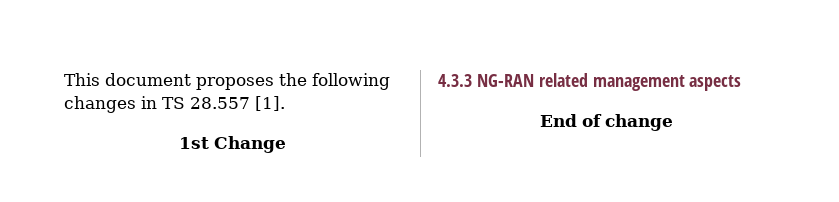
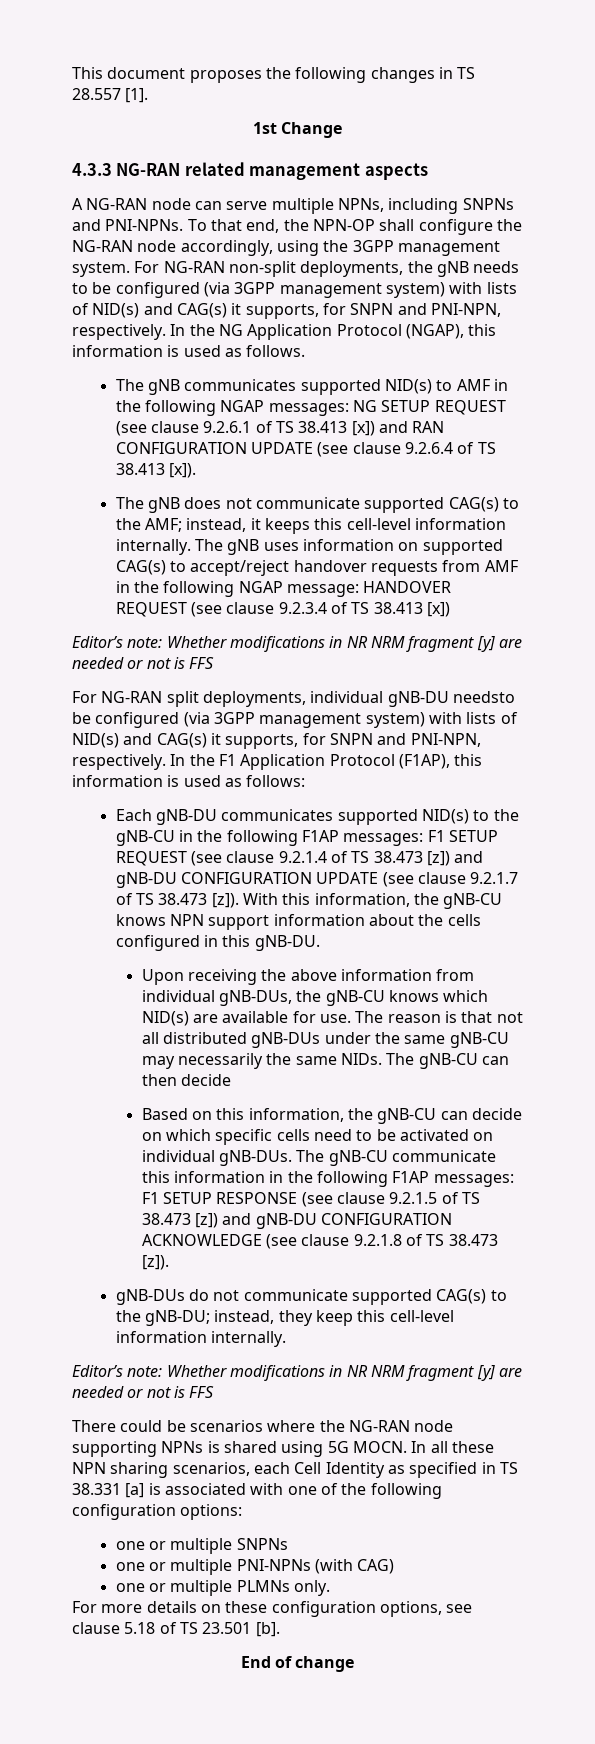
(742, 83) none -> [72,198,514,214] [72,219,522,235] [72,240,500,256] [72,261,520,277] [72,282,517,298] [72,303,501,319] [72,324,497,340] [72,345,306,357] [115,379,508,395] [115,400,506,416] [115,421,445,436] [115,442,496,457] [115,463,197,478] [115,497,519,513] [115,518,506,534] [115,539,503,555] [115,560,518,576] [115,581,452,597] [115,602,450,617] [72,636,522,652] [72,657,215,669] [72,691,515,707] [72,712,518,728] [72,733,481,749] [72,754,483,770] [72,775,306,787] [115,809,519,825] [115,830,498,846] [115,851,484,866] [115,872,519,888] [115,893,503,909] [115,914,481,930] [115,935,320,951] [141,969,475,985] [141,990,489,1006] [141,1011,523,1026] [141,1032,509,1048] [141,1053,510,1069] [141,1074,232,1086] [141,1108,523,1124] [141,1129,494,1145] [141,1150,497,1166] [141,1171,514,1187] [141,1192,481,1207] [141,1213,453,1229] [141,1234,498,1249] [141,1255,169,1270] [115,1289,507,1305] [115,1310,454,1326] [115,1331,287,1347] [72,1365,522,1381] [72,1386,215,1398] [72,1420,454,1432] [72,1441,494,1457] [72,1462,518,1478] [72,1483,442,1499] [72,1504,243,1520] [115,1538,288,1554] [115,1559,395,1575] [115,1580,330,1596] [72,1601,473,1617] [72,1622,280,1637] // A NG-RAN node can serve multiple NPNs, including SNPNs and PNI-NPNs. To that end, the NPN-OP shall configure the NG-RAN node accordingly, using the 3GPP management system. For NG-RAN non-split deployments, the gNB needs to be configured (via 3GPP management system) with lists of NID(s) and CAG(s) it supports, for SNPN and PNI-NPN, respectively. In the NG Application Protocol (NGAP), this information is used as follows. // The gNB communicates supported NID(s) to AMF in the following NGAP messages: NG SETUP REQUEST (see clause 9.2.6.1 of TS 38.413 [x]) and RAN CONFIGURATION UPDATE (see clause 9.2.6.4 of TS 38.413 [x]). // The gNB does not communicate supported CAG(s) to the AMF; instead, it keeps this cell-level information internally. The gNB uses information on supported CAG(s) to accept/reject handover requests from AMF in the following NGAP message: HANDOVER REQUEST (see clause 9.2.3.4 of TS 38.413 [x]) // Editor’s note: Whether modifications in NR NRM fragment [y] are needed or not is FFS // For NG-RAN split deployments, individual gNB-DU needsto be configured (via 3GPP management system) with lists of NID(s) and CAG(s) it supports, for SNPN and PNI-NPN, respectively. In the F1 Application Protocol (F1AP), this information is used as follows: // Each gNB-DU communicates supported NID(s) to the gNB-CU in the following F1AP messages: F1 SETUP REQUEST (see clause 9.2.1.4 of TS 38.473 [z]) and gNB-DU CONFIGURATION UPDATE (see clause 9.2.1.7 of TS 38.473 [z]). With this information, the gNB-CU knows NPN support information about the cells configured in this gNB-DU. // Upon receiving the above information from individual gNB-DUs, the gNB-CU knows which NID(s) are available for use. The reason is that not all distributed gNB-DUs under the same gNB-CU may necessarily the same NIDs. The gNB-CU can then decide // Based on this information, the gNB-CU can decide on which specific cells need to be activated on individual gNB-DUs. The gNB-CU communicate this information in the following F1AP messages: F1 SETUP RESPONSE (see clause 9.2.1.5 of TS 38.473 [z]) and gNB-DU CONFIGURATION ACKNOWLEDGE (see clause 9.2.1.8 of TS 38.473 [z]). // gNB-DUs do not communicate supported CAG(s) to the gNB-DU; instead, they keep this cell-level information internally. // Editor’s note: Whether modifications in NR NRM fragment [y] are needed or not is FFS // There could be scenarios where the NG-RAN node supporting NPNs is shared using 5G MOCN. In all these NPN sharing scenarios, each Cell Identity as specified in TS 38.331 [a] is associated with one of the following configuration options: // one or multiple SNPNs // one or multiple PNI-NPNs (with CAG) // one or multiple PLMNs only. // For more details on these configuration options, see clause 5.18 of TS 23.501 [b].

